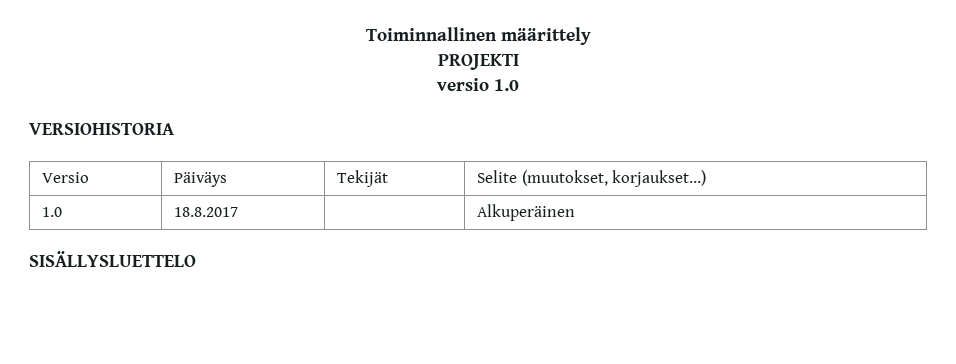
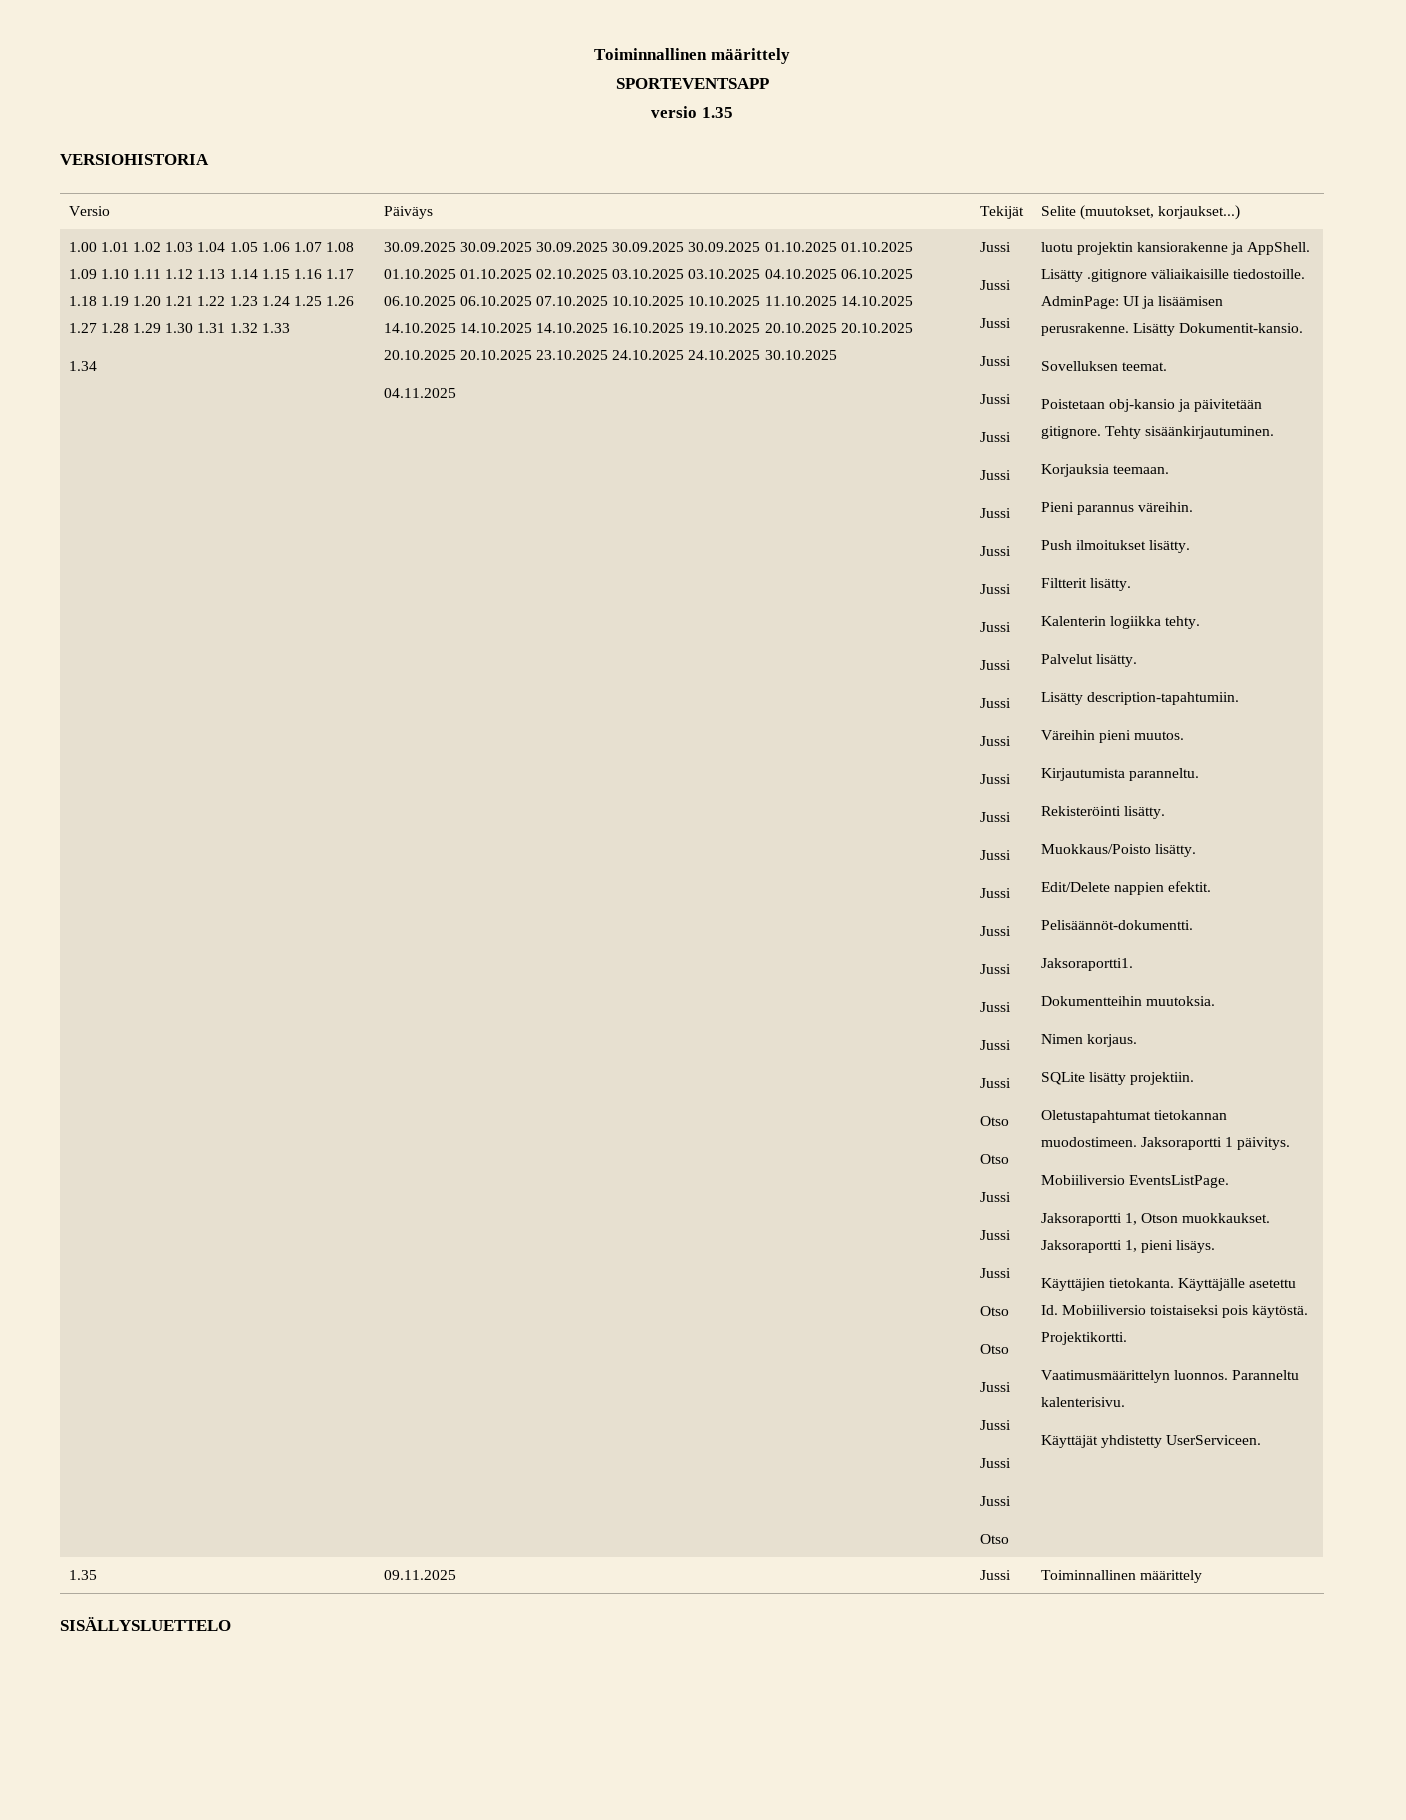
[365,27,591,45] [437,54,519,70] Toiminnallinen määrittely // PROJEKTI -> [594,48,790,64] [615,78,769,89] Toiminnallinen määrittely // SPORTEVENTSAPP
[493,79,519,91] 1.0 -> [701,107,733,118] 1.35
[42,207,63,217] [174,207,239,217] [477,204,576,221] 1.0 | 18.8.2017 | | Alkuperäinen -> [68,242,355,252] [68,269,355,279] [68,296,355,306] [68,323,290,333] [68,361,97,371] [383,242,913,252] [383,269,913,279] [383,296,913,306] [383,323,913,333] [383,350,837,360] [383,388,456,398] [979,242,1011,252] [979,280,1011,290] [979,318,1011,328] [979,356,1011,366] [979,394,1011,404] [979,432,1011,442] [979,470,1011,480] [979,508,1011,518] [979,546,1011,556] [979,584,1011,594] [979,622,1011,632] [979,660,1011,670] [979,698,1011,708] [979,736,1011,746] [979,774,1011,784] [979,812,1011,822] [979,850,1011,860] [979,888,1011,898] [979,926,1011,936] [979,964,1011,974] [979,1002,1011,1012] [979,1040,1011,1050] [979,1078,1011,1088] [979,1116,1009,1126] [979,1154,1009,1164] [979,1192,1011,1202] [979,1230,1011,1240] [979,1268,1011,1278] [979,1306,1009,1316] [979,1344,1009,1354] [979,1382,1011,1392] [979,1420,1011,1430] [979,1458,1011,1468] [979,1496,1011,1506] [979,1534,1009,1544] [1040,242,1311,255] [1040,269,1306,282] [1040,296,1224,309] [1040,323,1304,336] [1040,361,1167,371] [1040,399,1263,412] [1040,426,1275,439] [1040,464,1169,477] [1040,502,1194,515] [1040,540,1191,553] [1040,578,1131,591] [1040,616,1201,629] [1040,654,1137,667] [1040,692,1239,705] [1040,730,1185,743] [1040,768,1199,781] [1040,806,1165,819] [1040,844,1196,857] [1040,881,1212,895] [1040,920,1193,930] [1040,958,1133,971] [1040,996,1215,1006] [1040,1034,1137,1047] [1040,1072,1195,1085] [1040,1110,1227,1123] [1040,1137,1291,1150] [1040,1175,1229,1188] [1040,1213,1271,1226] [1040,1240,1216,1253] [1040,1278,1297,1291] [1040,1305,1309,1318] [1040,1332,1127,1345] [1040,1370,1300,1383] [1040,1397,1125,1407] [1040,1435,1262,1448] [68,1570,97,1580] [383,1570,456,1580] [979,1570,1011,1580] [1040,1570,1202,1583] 1.00 1.01 1.02 1.03 1.04 1.05 1.06 1.07 1.08 1.09 1.10 1.11 1.12 1.13 1.14 1.15 1.16 1.17 1.18 1.19 1.20 1.21 1.22 1.23 1.24 1.25 1.26 1.27 1.28 1.29 1.30 1.31 1.32 1.33 // 1.34 | 30.09.2025 30.09.2025 30.09.2025 30.09.2025 30.09.2025 01.10.2025 01.10.2025 01.10.2025 01.10.2025 02.10.2025 03.10.2025 03.10.2025 04.10.2025 06.10.2025 06.10.2025 06.10.2025 07.10.2025 10.10.2025 10.10.2025 11.10.2025 14.10.2025 14.10.2025 14.10.2025 14.10.2025 16.10.2025 19.10.2025 20.10.2025 20.10.2025 20.10.2025 20.10.2025 23.10.2025 24.10.2025 24.10.2025 30.10.2025 // 04.11.2025 | Jussi // Jussi // Jussi // Jussi // Jussi // Jussi // Jussi // Jussi // Jussi // Jussi // Jussi // Jussi // Jussi // Jussi // Jussi // Jussi // Jussi // Jussi // Jussi // Jussi // Jussi // Jussi // Jussi // Otso // Otso // Jussi // Jussi // Jussi // Otso // Otso // Jussi // Jussi // Jussi // Jussi // Otso | luotu projektin kansiorakenne ja AppShell. Lisätty .gitignore väliaikaisille tiedostoille. AdminPage: UI ja lisäämisen perusrakenne. Lisätty Dokumentit-kansio. // Sovelluksen teemat. // Poistetaan obj-kansio ja päivitetään gitignore. Tehty sisäänkirjautuminen. // Korjauksia teemaan. // Pieni parannus väreihin. // Push ilmoitukset lisätty. // Filtterit lisätty. // Kalenterin logiikka tehty. // Palvelut lisätty. // Lisätty description-tapahtumiin. // Väreihin pieni muutos. // Kirjautumista paranneltu. // Rekisteröinti lisätty. // Muokkaus/Poisto lisätty. // Edit/Delete nappien efektit. // Pelisäännöt-dokumentti. // Jaksoraportti1. // Dokumentteihin muutoksia. // Nimen korjaus. // SQLite lisätty projektiin. // Oletustapahtumat tietokannan muodostimeen. Jaksoraportti 1 päivitys. // Mobiiliversio EventsListPage. // Jaksoraportti 1, Otson muokkaukset. Jaksoraportti 1, pieni lisäys. // Käyttäjien tietokanta. Käyttäjälle asetettu Id. Mobiiliversio toistaiseksi pois käytöstä. Projektikortti. // Vaatimusmäärittelyn luonnos. Paranneltu kalenterisivu. // Käyttäjät yhdistetty UserServiceen. // 1.35 | 09.11.2025 | Jussi | Toiminnallinen määrittely

